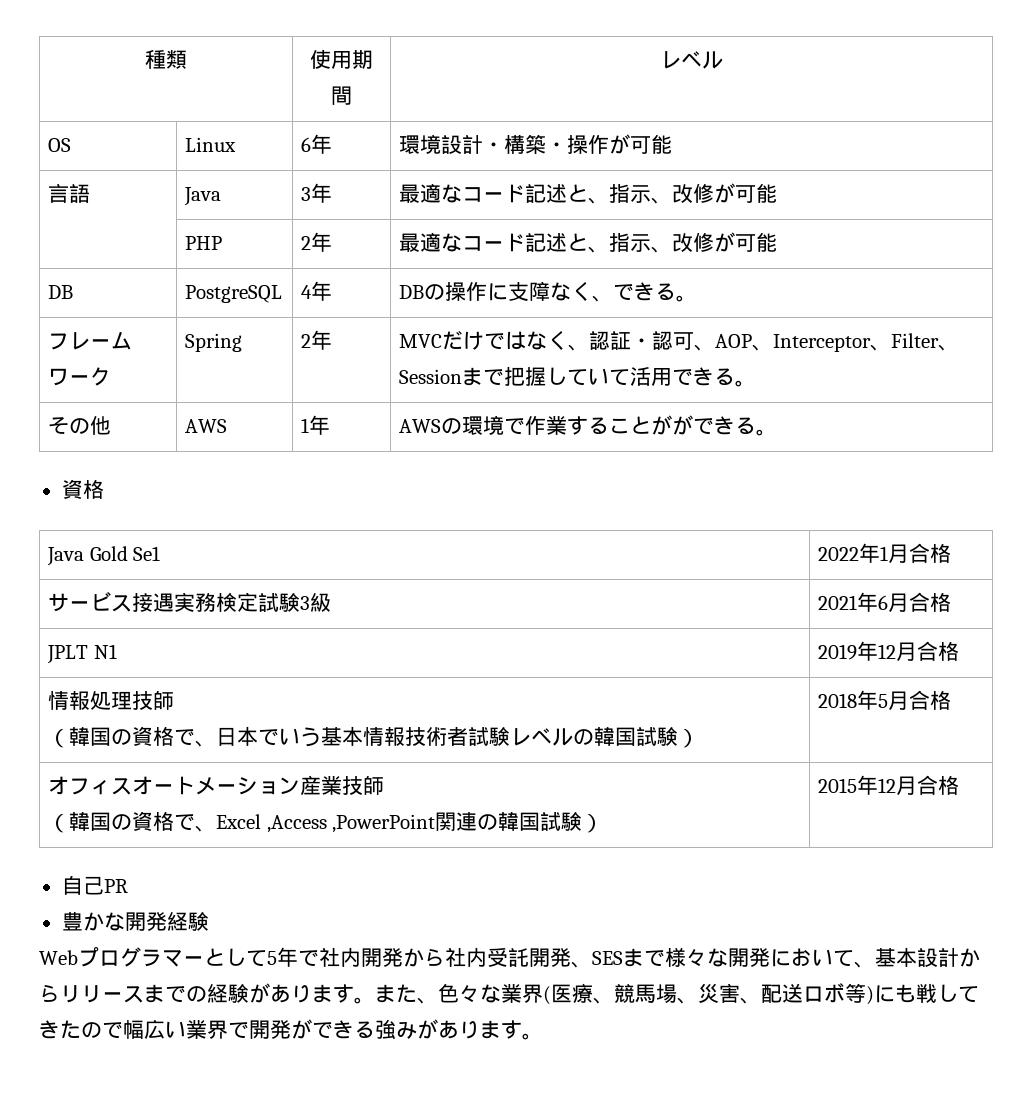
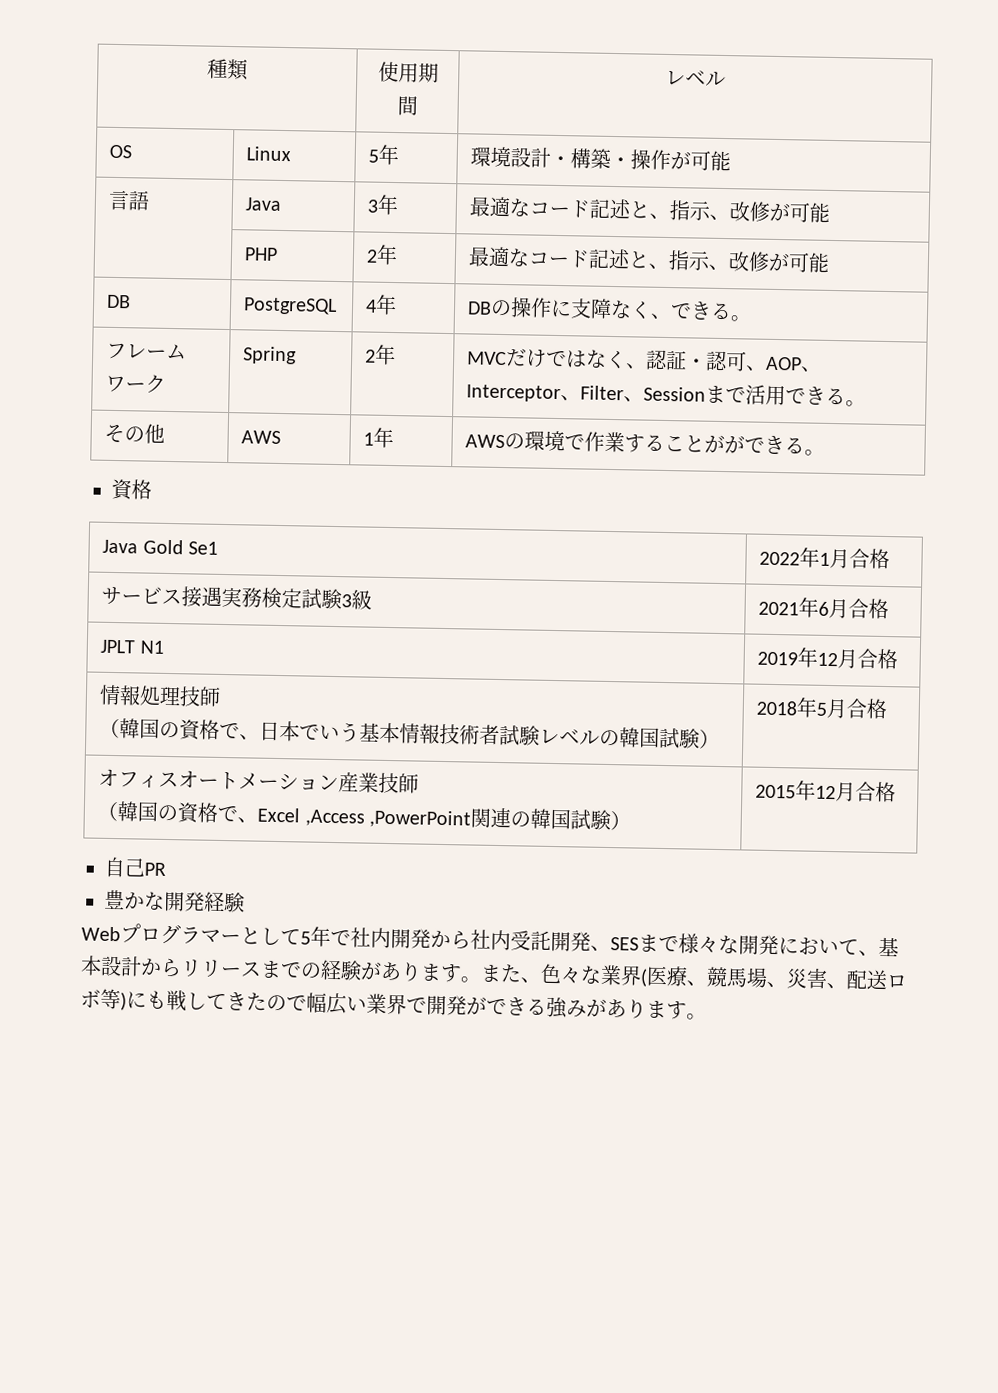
[301,137,312,152] 6 -> [368,149,380,163] 5
[504,367,631,386] 把握していて -> (747, 395) none

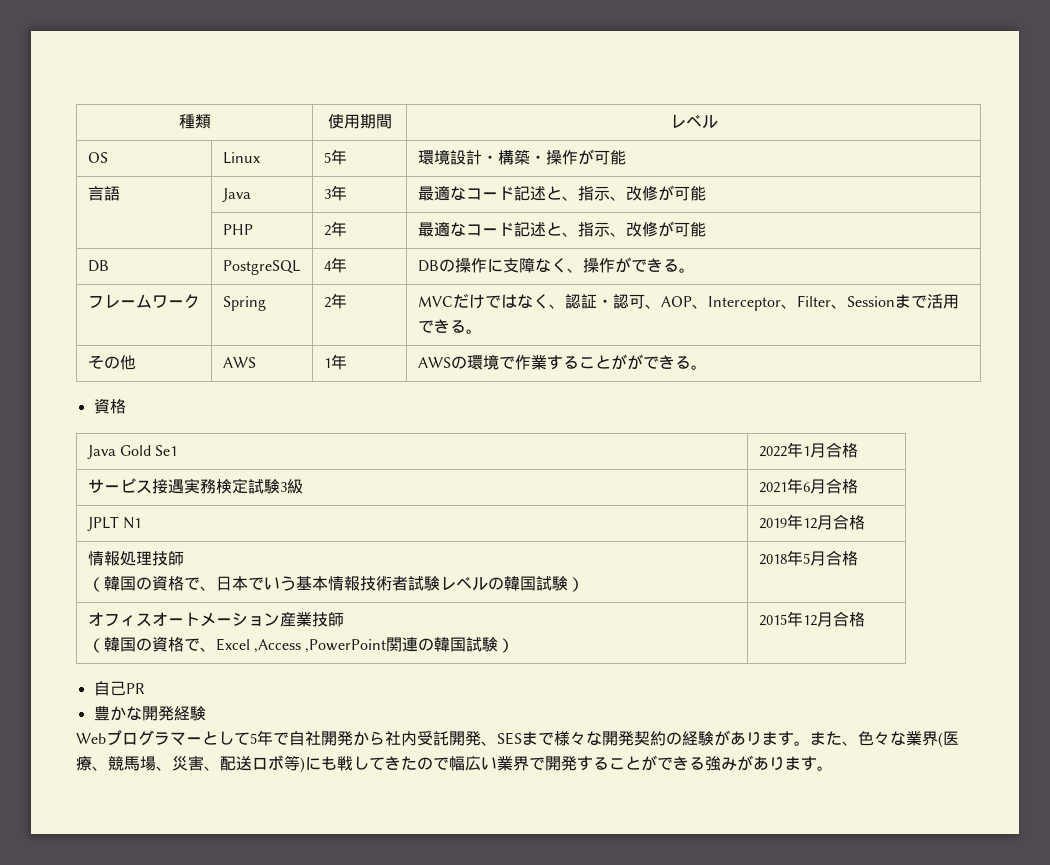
(672, 316) none -> [582,257,631,273] 操作が
[350,927,391,949] 社内 -> [289,731,321,746] 自社
[778,936,899,957] [80,955,302,979] において、基本設計からリリースまで -> [634,731,666,746] 契約
(467, 1005) none -> [577,756,641,771] すること

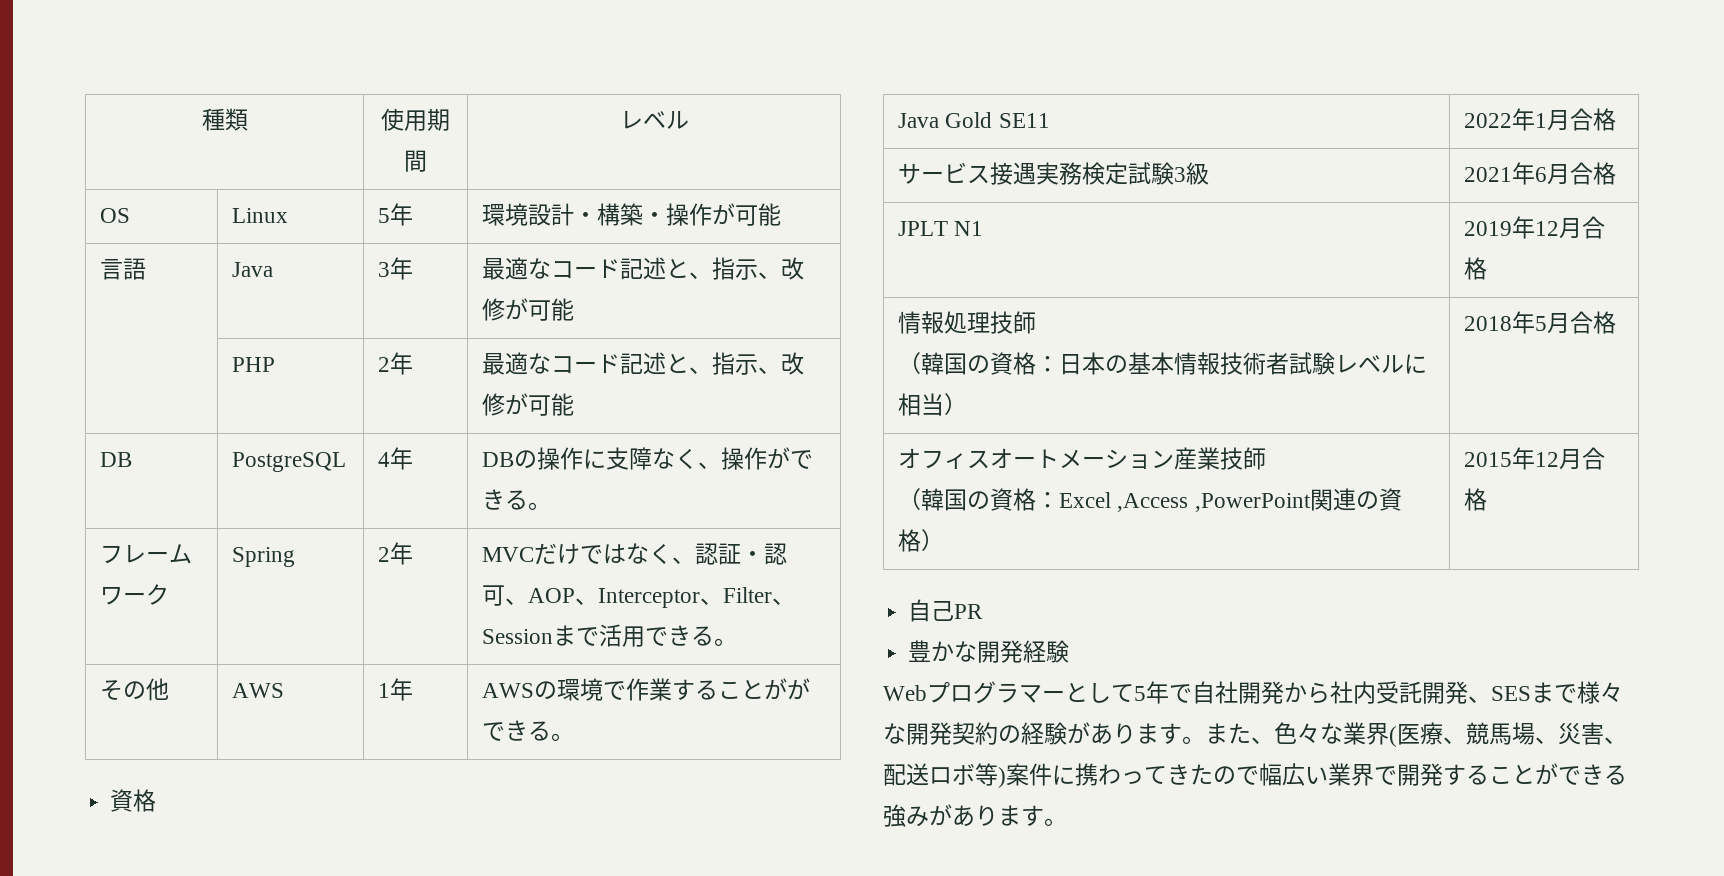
[155,445,178,456] Se1 -> [998,113,1050,128] SE11
[183,576,296,591] で、日本でいう -> [1036,352,1129,375] ：日本の
[487,576,568,591] の韓国試験 -> [1404,354,1428,374] [898,393,945,416] に相当
[183,638,216,652] で、 -> [1036,492,1060,508] ：
[434,637,499,652] 韓国試験 -> [1378,488,1402,511] [898,529,922,552] 資格
[305,756,369,771] にも戦し -> [1006,763,1144,786] 案件に携わっ

